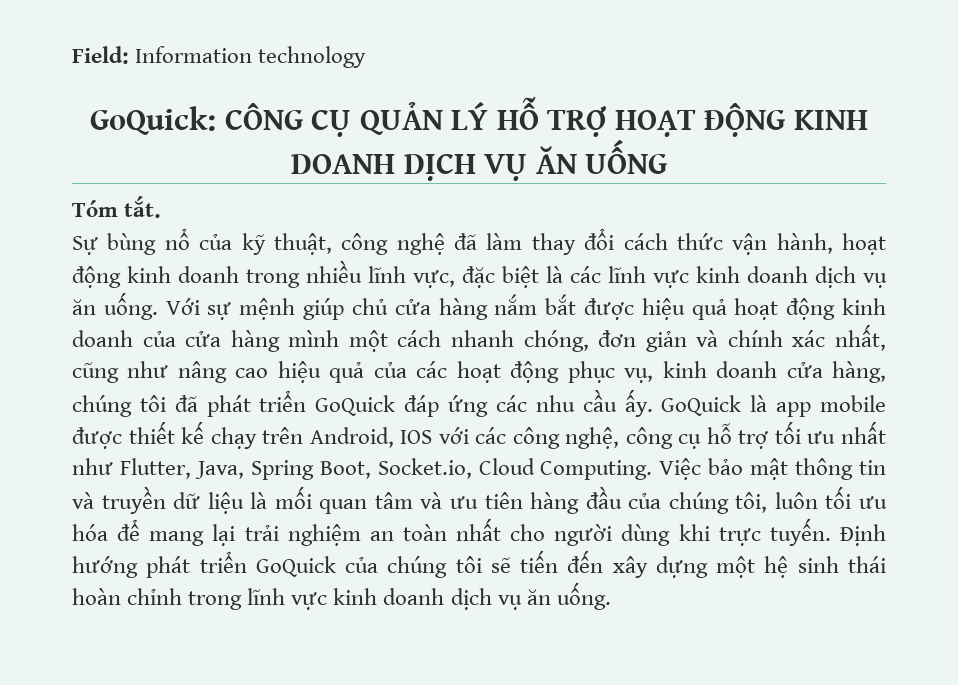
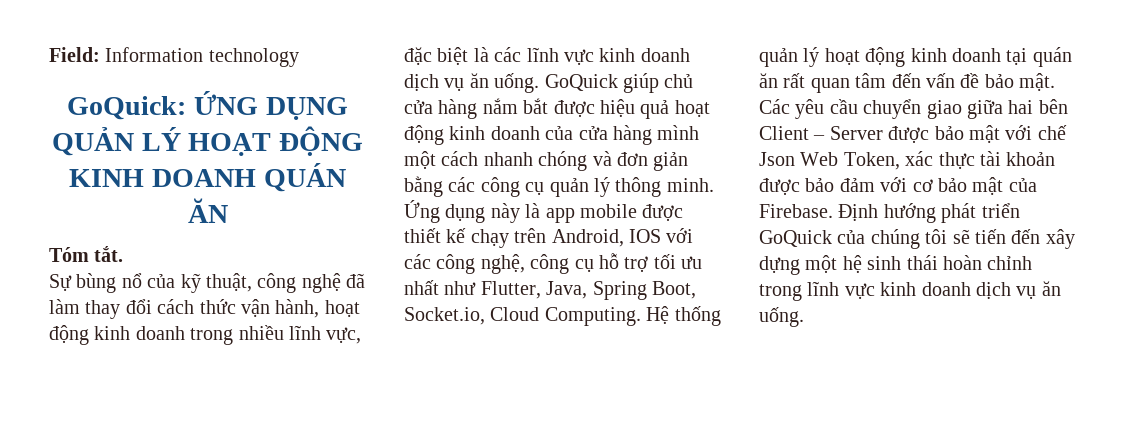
[224,96,607,137] CÔNG CỤ QUẢN LÝ HỖ TRỢ -> [194,91,348,120] [52,127,181,156] ỨNG DỤNG QUẢN LÝ
[403,153,527,181] DỊCH VỤ -> [263,163,346,192] QUÁN
[585,139,668,174] UỐNG -> (228, 210) none
[165,298,296,320] Với sự mệnh -> [544,74,618,91] GoQuick
[523,324,886,352] [72,361,886,383] [72,389,742,417] chóng, đơn giản và chính xác nhất, cũng như nâng cao hiệu quả của các hoạt động phục vụ, kinh doanh cửa hàng, chúng tôi đã phát triển GoQuick đáp ứng các nhu cầu ấy. GoQuick -> [538,151,689,171] [404,176,714,197] [404,200,520,223] chóng và đơn giản bằng các công cụ quản lý thông minh. Ứng dụng này
[659,458,886,480] [72,486,887,514] [72,518,831,546] Việc bảo mật thông tin và truyền dữ liệu là mối quan tâm và ưu tiên hàng đầu của chúng tôi, luôn tối ưu hóa để mang lại trải nghiệm an toàn nhất cho người dùng khi trực tuyến. -> [646,306,721,326] [759,47,1072,67] [759,73,1056,93] [759,99,1068,119] [759,125,1067,143] [759,151,1056,170] [759,177,1037,195] [759,204,833,218] Hệ thống quản lý hoạt động kinh doanh tại quán ăn rất quan tâm đến vấn đề bảo mật. Các yêu cầu chuyển giao giữa hai bên Client – Server được bảo mật với chế Json Web Token, xác thực tài khoản được bảo đảm với cơ bảo mật của Firebase.

